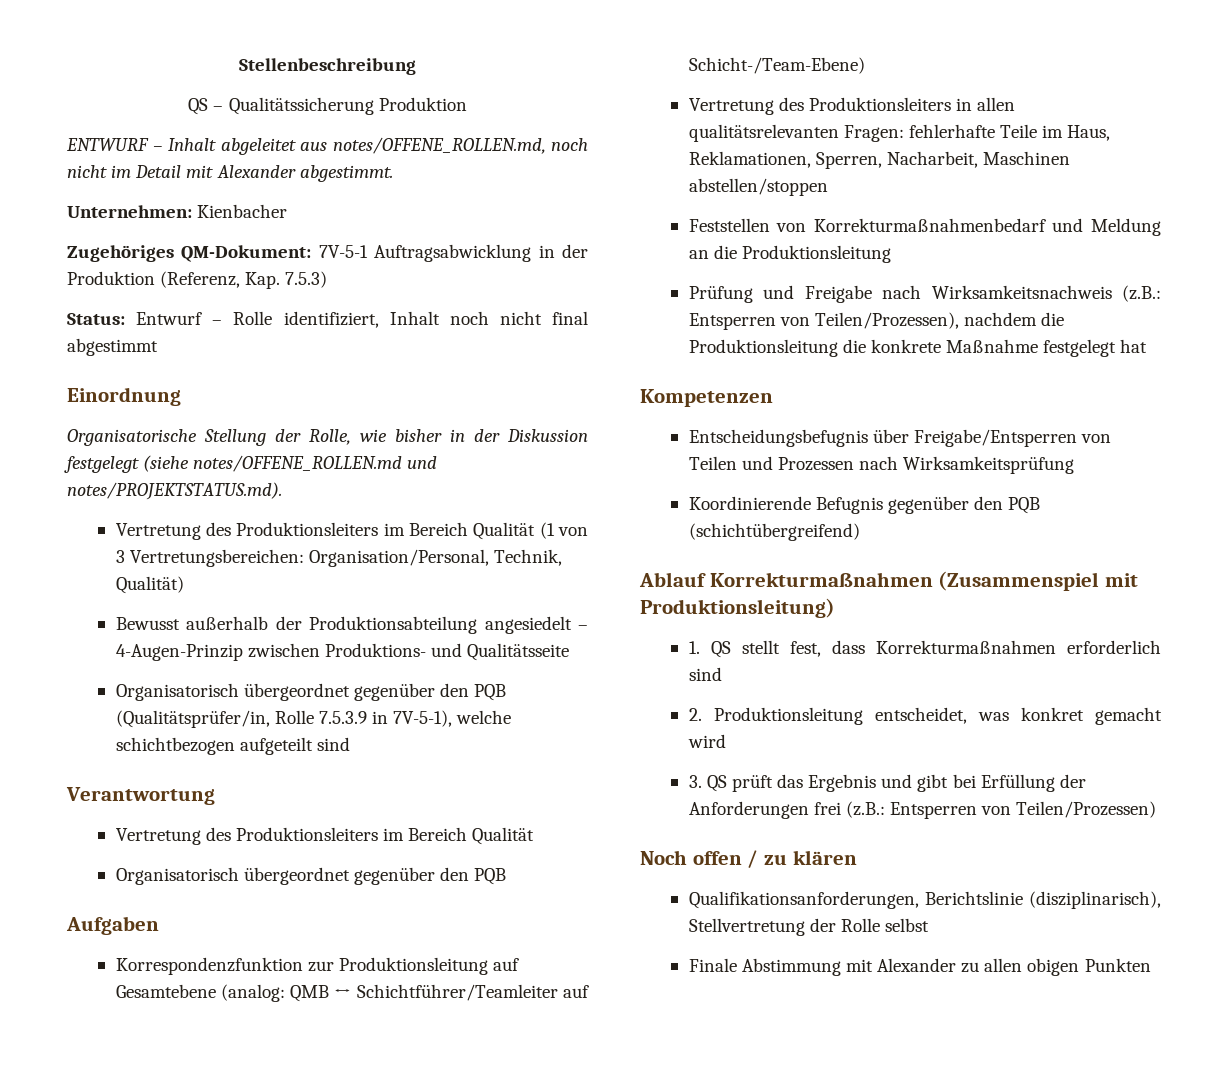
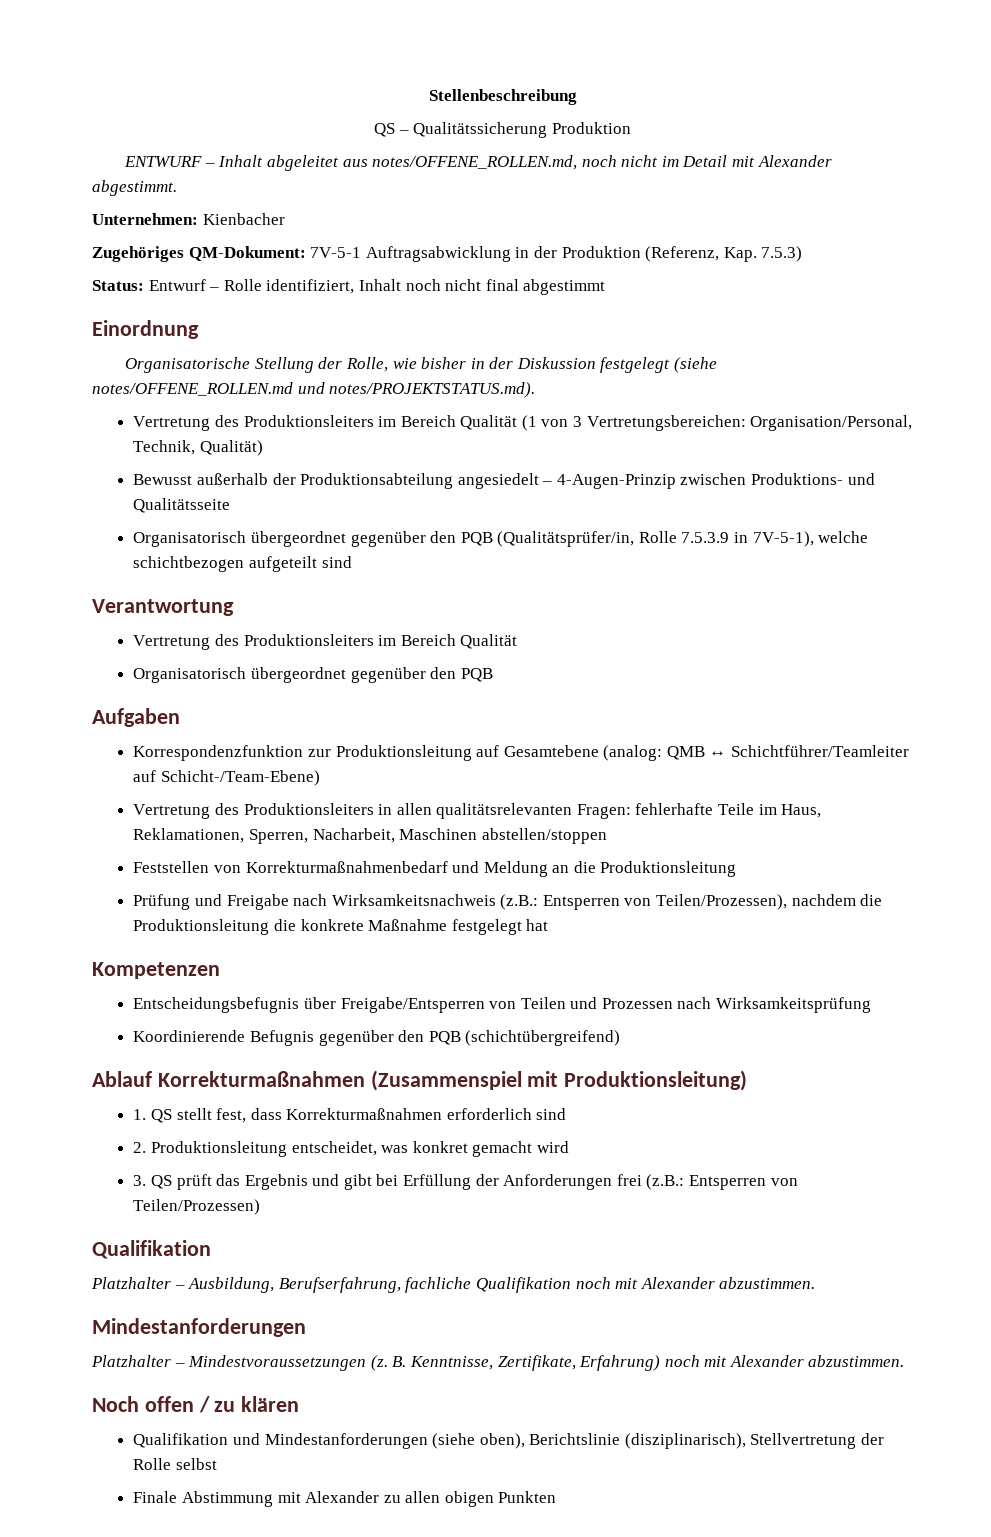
(1157, 809) none -> [92,1240,211,1259] [91,1277,816,1293] [92,1318,306,1337] [91,1355,905,1371] // Qualifikation // Platzhalter – Ausbildung, Berufserfahrung, fachliche Qualifikation noch mit Alexander abzustimmen. // Mindestanforderungen // Platzhalter – Mindestvoraussetzungen (z. B. Kenntnisse, Zertifikate, Erfahrung) noch mit Alexander abzustimmen.
[688,891,919,909] Qualifikationsanforderungen, -> [133,1433,525,1449] Qualifikation und Mindestanforderungen (siehe oben),

